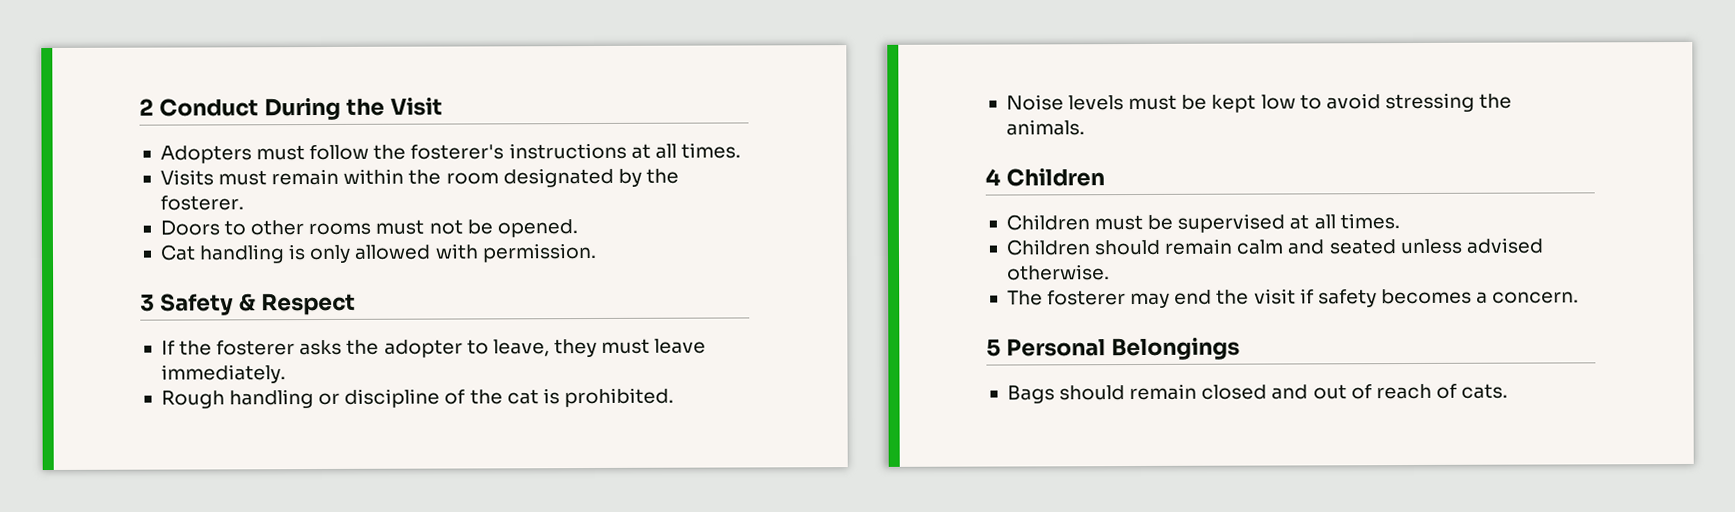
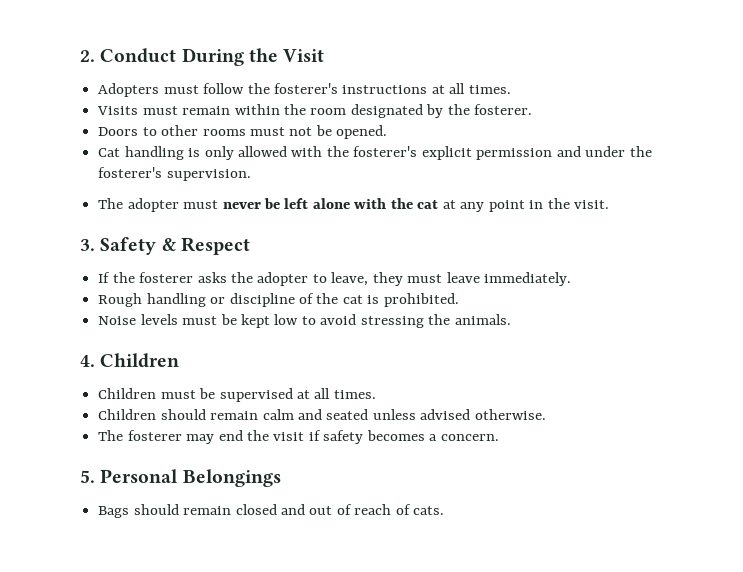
[139,98,154,116] 2 -> [80,50,95,62] 2.
[481,242,597,263] [140,293,155,312] permission. // 3 -> [326,146,652,160] [98,167,251,181] [98,198,609,212] [80,239,95,251] the fosterer's explicit permission and under the fosterer's supervision. // The adopter must never be left alone with the cat at any point in the visit. // 3.
[985,168,1001,186] 4 -> [80,355,95,367] 4.
[986,338,1001,357] 5 -> [80,470,95,483] 5.

